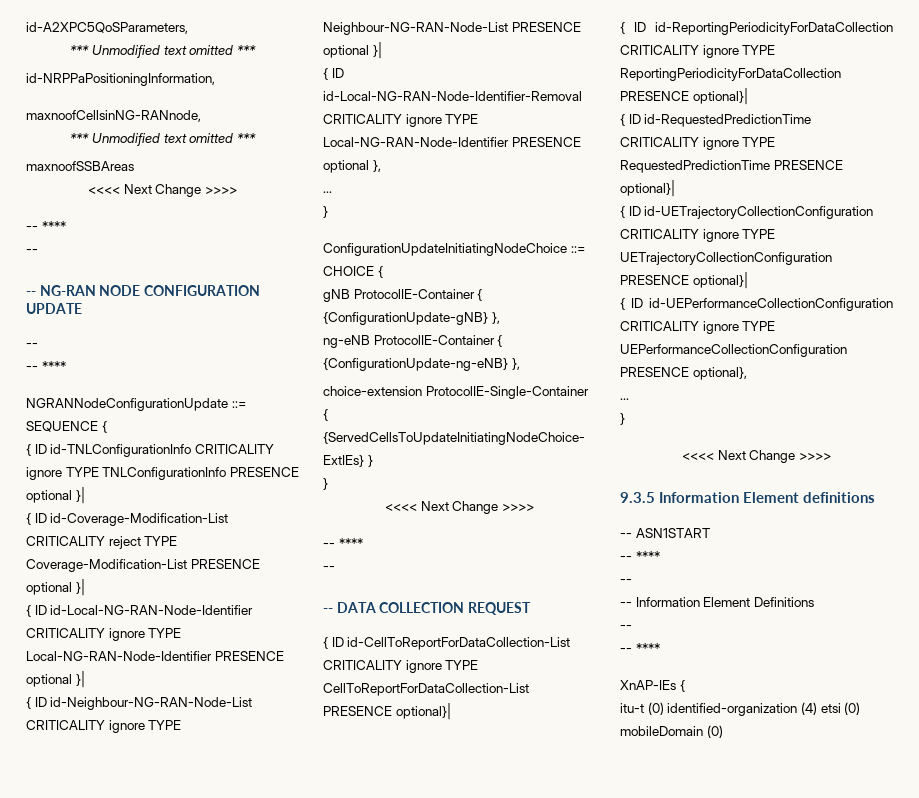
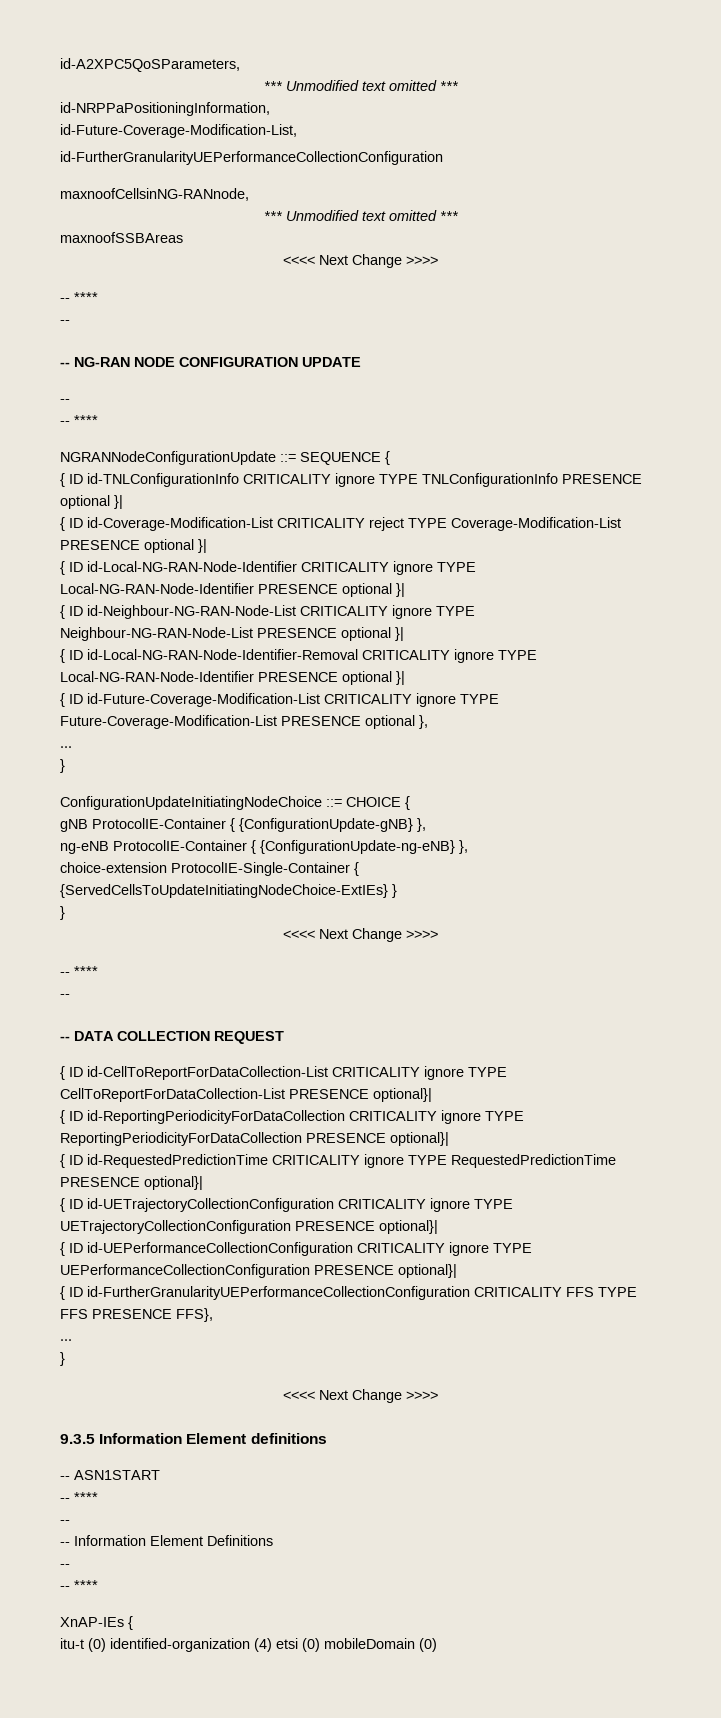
(215, 79) none -> [60,124,297,138] [60,151,443,165] // id-Future-Coverage-Modification-List, // id-FurtherGranularityUEPerformanceCollectionConfiguration
(369, 166) none -> [396,671,405,685] [60,693,499,707] [60,715,415,729] }| // { ID id-Future-Coverage-Modification-List CRITICALITY ignore TYPE Future-Coverage-Modification-List PRESENCE optional
[692,367,747,380] optional}, -> [398,1264,457,1278] [60,1286,637,1300] [60,1308,213,1322] optional}| // { ID id-FurtherGranularityUEPerformanceCollectionConfiguration CRITICALITY FFS TYPE FFS PRESENCE FFS},

